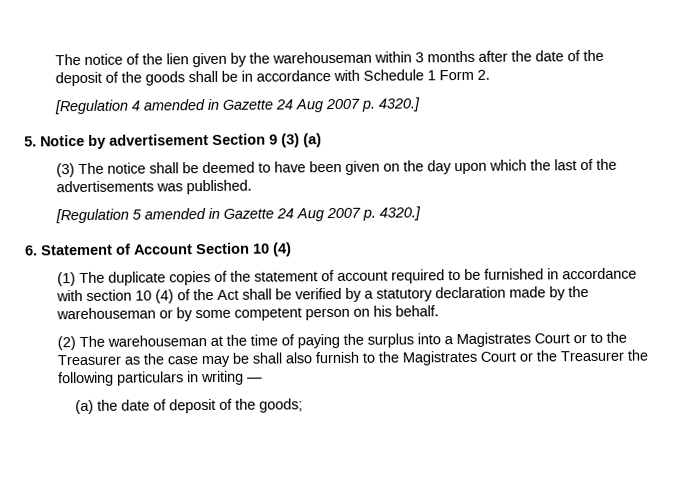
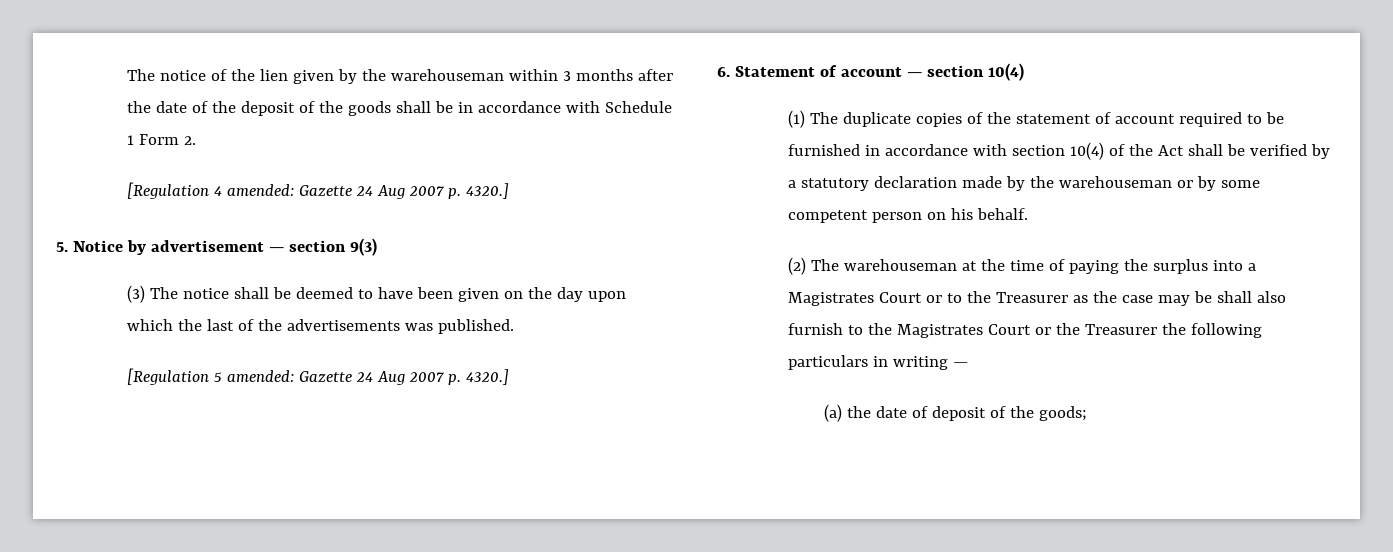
[143,98,220,111] amended in -> [227,184,295,196] amended:
[212,133,322,148] Section 9 (3) (a) -> [268,238,377,256] — section 9(3)
[144,207,221,220] amended in -> [227,370,295,382] amended:
[134,242,292,257] Account Section 10 (4) -> [840,63,1024,81] account — section 10(4)
[135,289,175,304] 10 (4) -> [1070,142,1105,160] 10(4)

